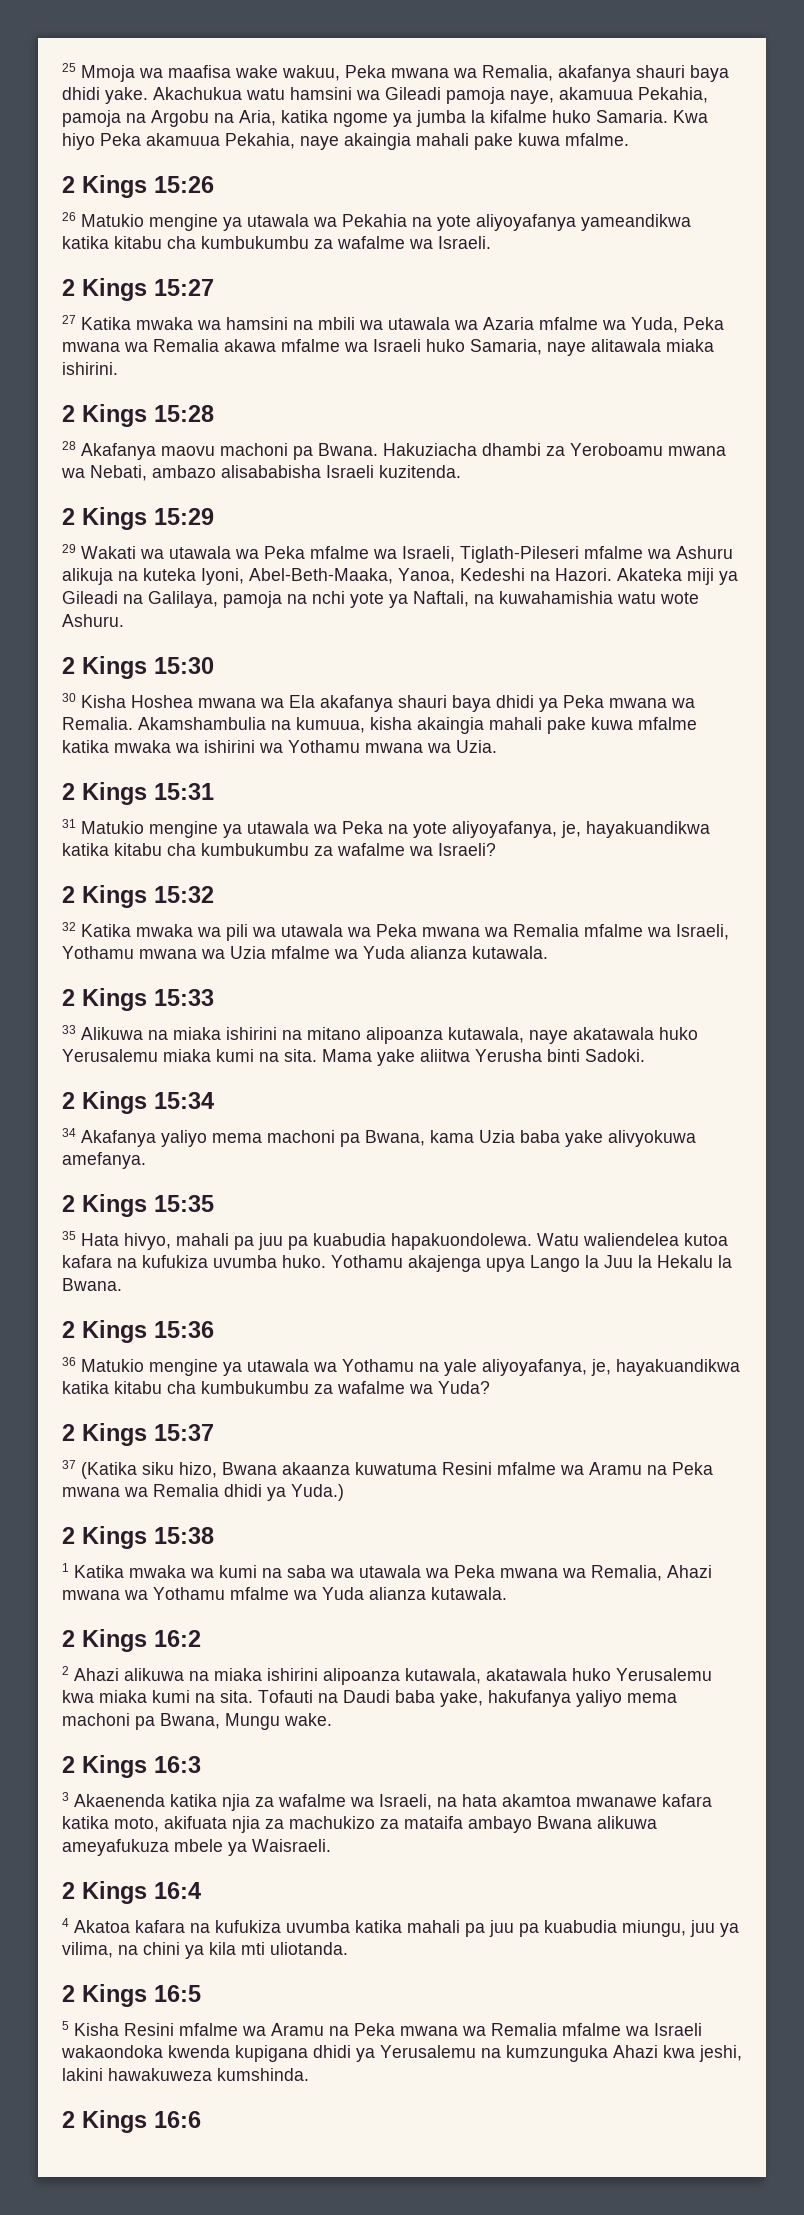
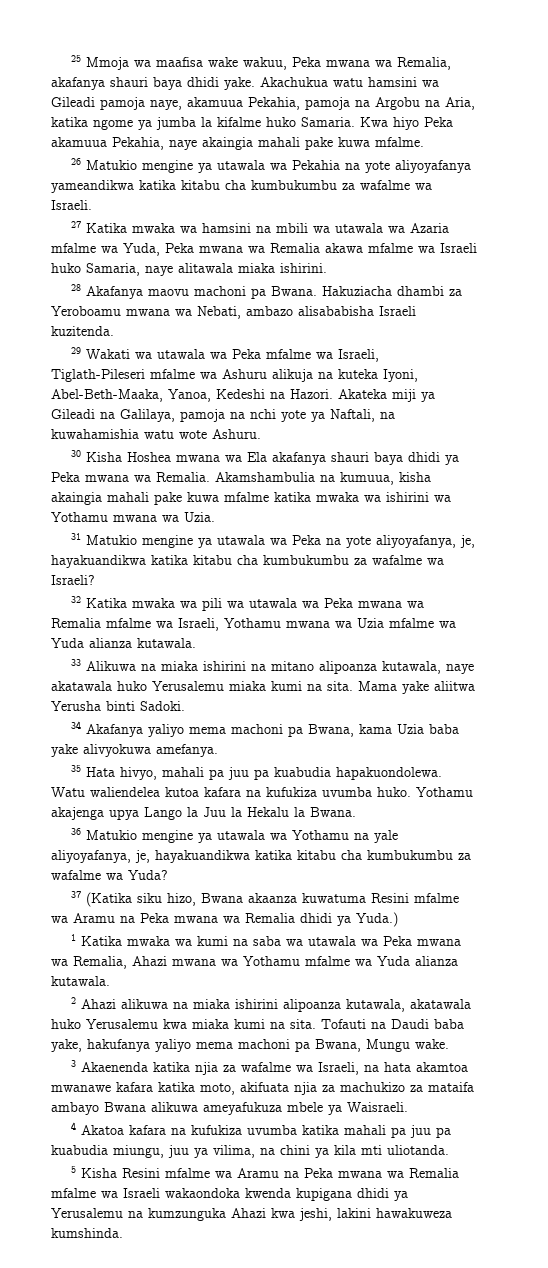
[62,175,214,198] // 2 Kings 15:26 -> (424, 142) none
[62,278,214,301] // 2 Kings 15:27 -> (92, 205) none
[62,404,214,427] // 2 Kings 15:28 -> (327, 268) none
[62,507,214,530] // 2 Kings 15:29 -> (114, 331) none
[62,656,214,679] // 2 Kings 15:30 -> (261, 434) none
[62,782,214,805] // 2 Kings 15:31 -> (215, 517) none
[62,885,214,908] // 2 Kings 15:32 -> (95, 580) none
[62,988,214,1011] // 2 Kings 15:33 -> (196, 643) none
[62,1091,214,1114] // 2 Kings 15:34 -> (185, 706) none
[62,1194,214,1217] // 2 Kings 15:35 -> (218, 750) none
[62,1320,214,1343] // 2 Kings 15:36 -> (356, 812) none
[62,1423,214,1446] // 2 Kings 15:37 -> (168, 875) none
[62,1526,214,1549] // 2 Kings 15:38 -> (398, 919) none
[62,1629,201,1652] // 2 Kings 16:2 -> (110, 981) none
[62,1755,201,1778] // 2 Kings 16:3 -> (449, 1044) none
[62,1881,201,1904] // 2 Kings 16:4 -> (408, 1107) none
[62,1984,201,2007] // 2 Kings 16:5 -> (449, 1150) none
[62,2110,201,2133] // 2 Kings 16:6 -> (123, 1233) none

